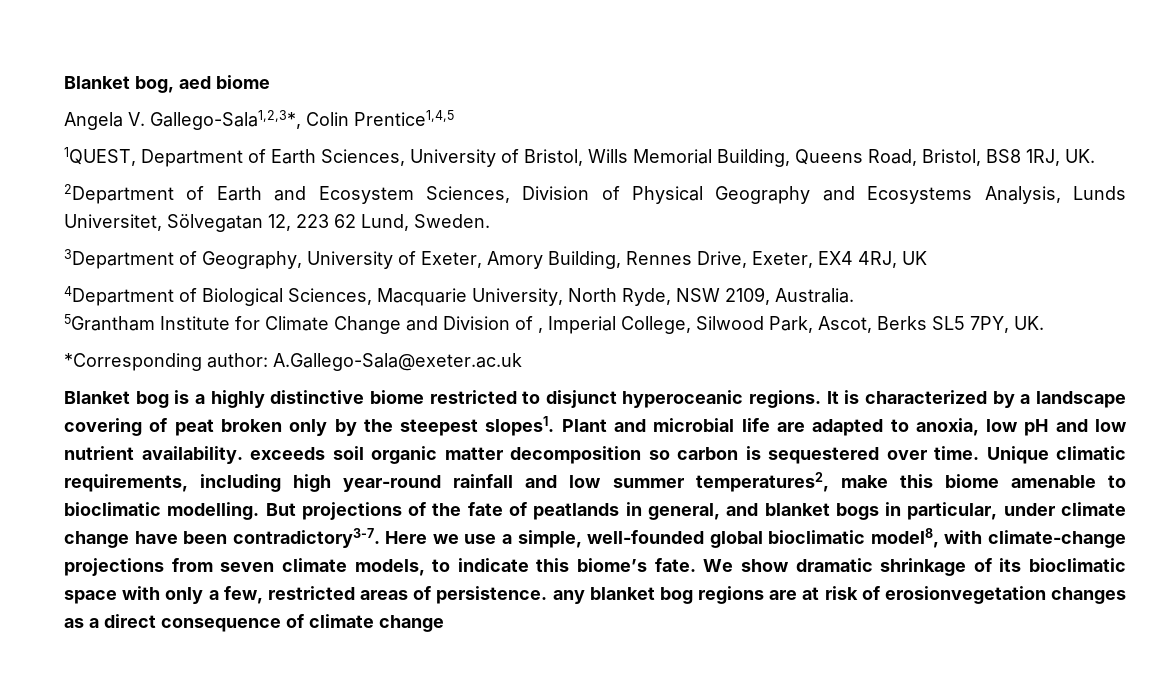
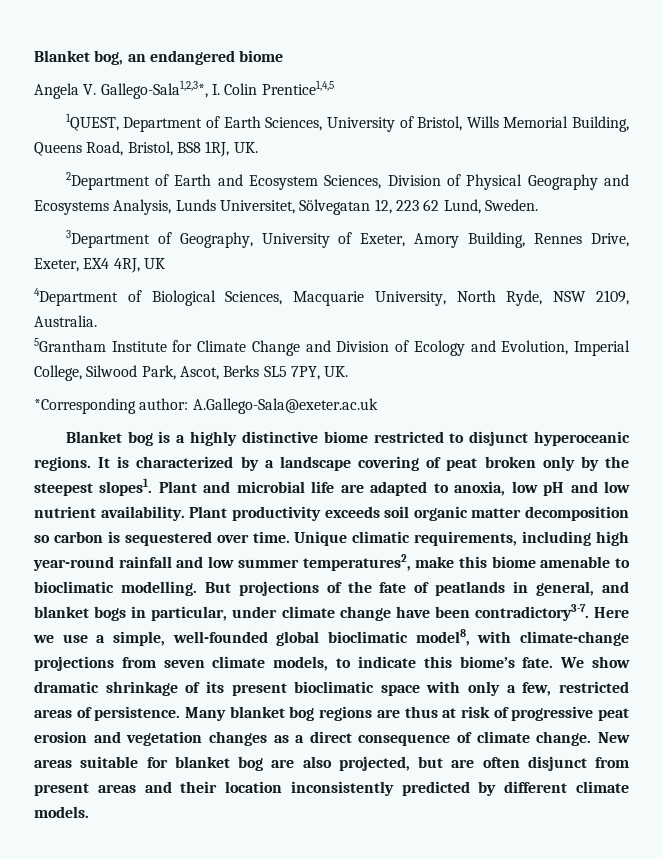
[179,76,211,89] aed -> [127,50,235,65] an endangered
(301, 120) none -> [211,84,220,95] I.
[538,328,543,333] , -> [413,340,569,356] Ecology and Evolution,
(243, 455) none -> [189,506,321,521] Plant productivity
(1022, 565) none -> [231,683,287,696] present
[552,590,585,604] any -> [185,707,227,721] Many
(798, 595) none -> [404,706,438,718] thus
[884,586,1046,604] erosionvegetation -> [511,706,629,721] [34,731,203,746] progressive peat erosion and vegetation
[379,615,444,632] change -> [536,731,630,746] [34,756,629,771] [34,781,629,796] [34,806,89,818] change. New areas suitable for blanket bog are also projected, but are often disjunct from present areas and their location inconsistently predicted by different climate models.

